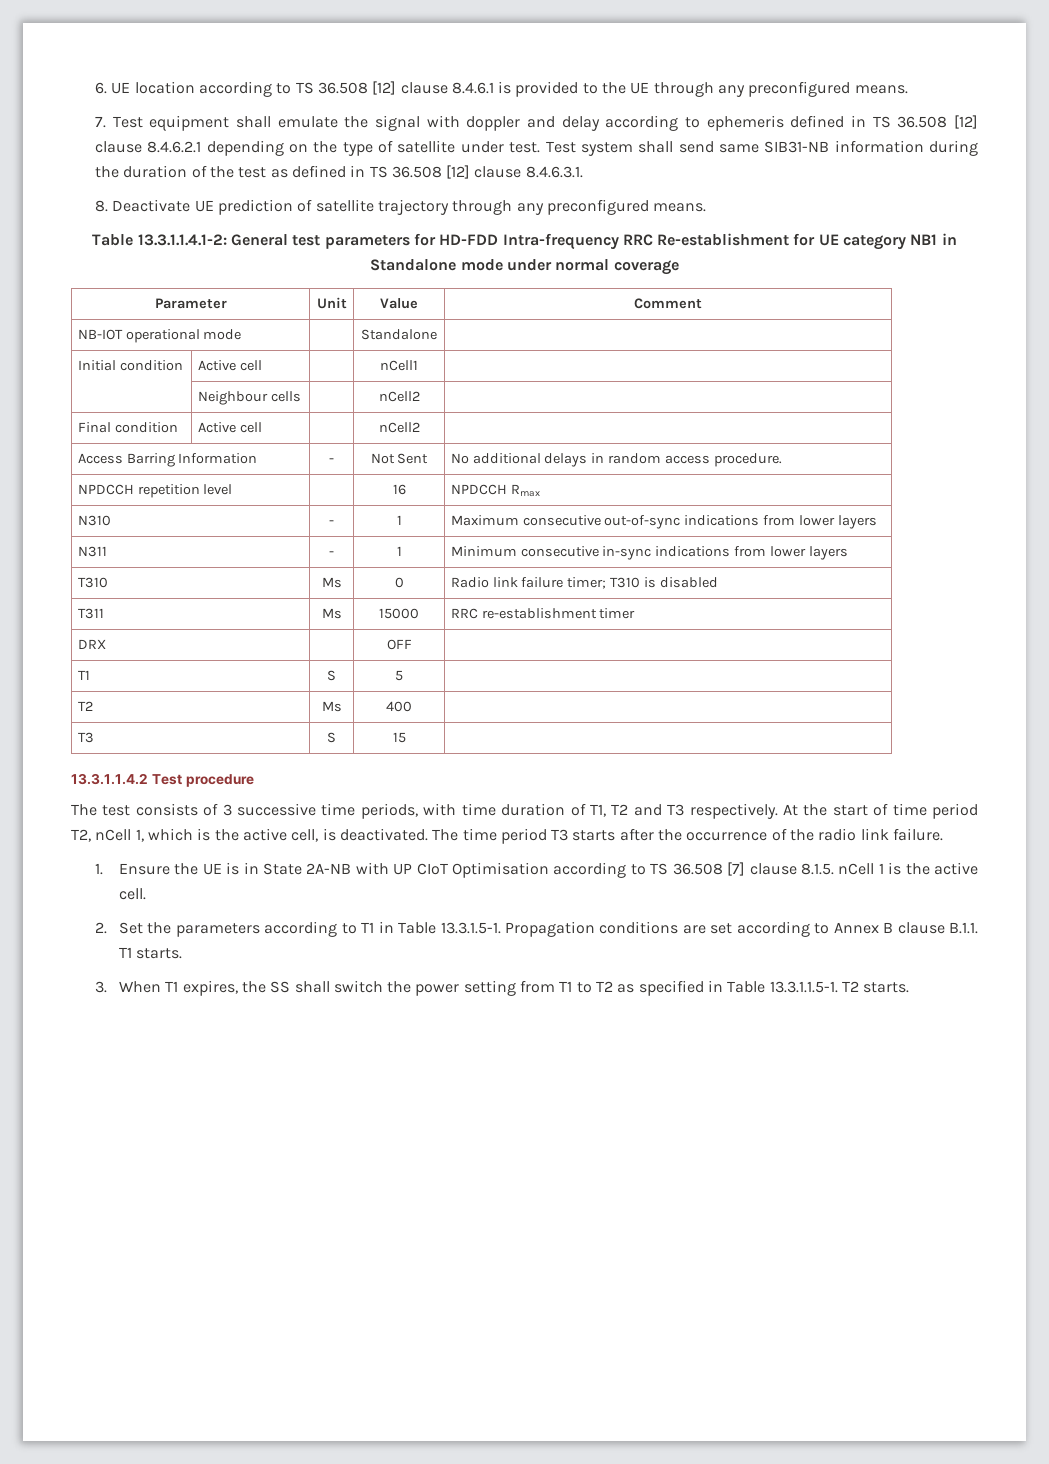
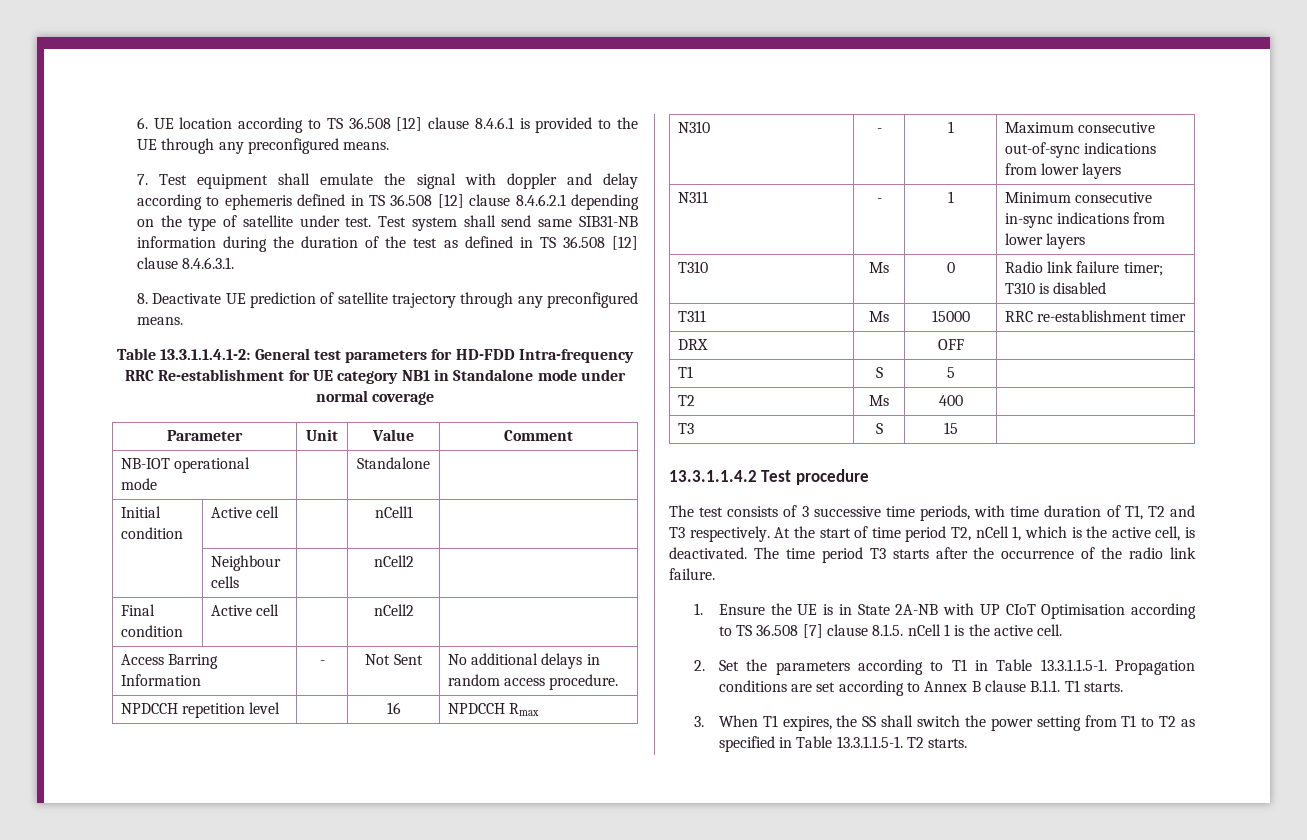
[440,922,501,934] 13.3.1.5-1. -> [1040,659,1107,671] 13.3.1.1.5-1.

